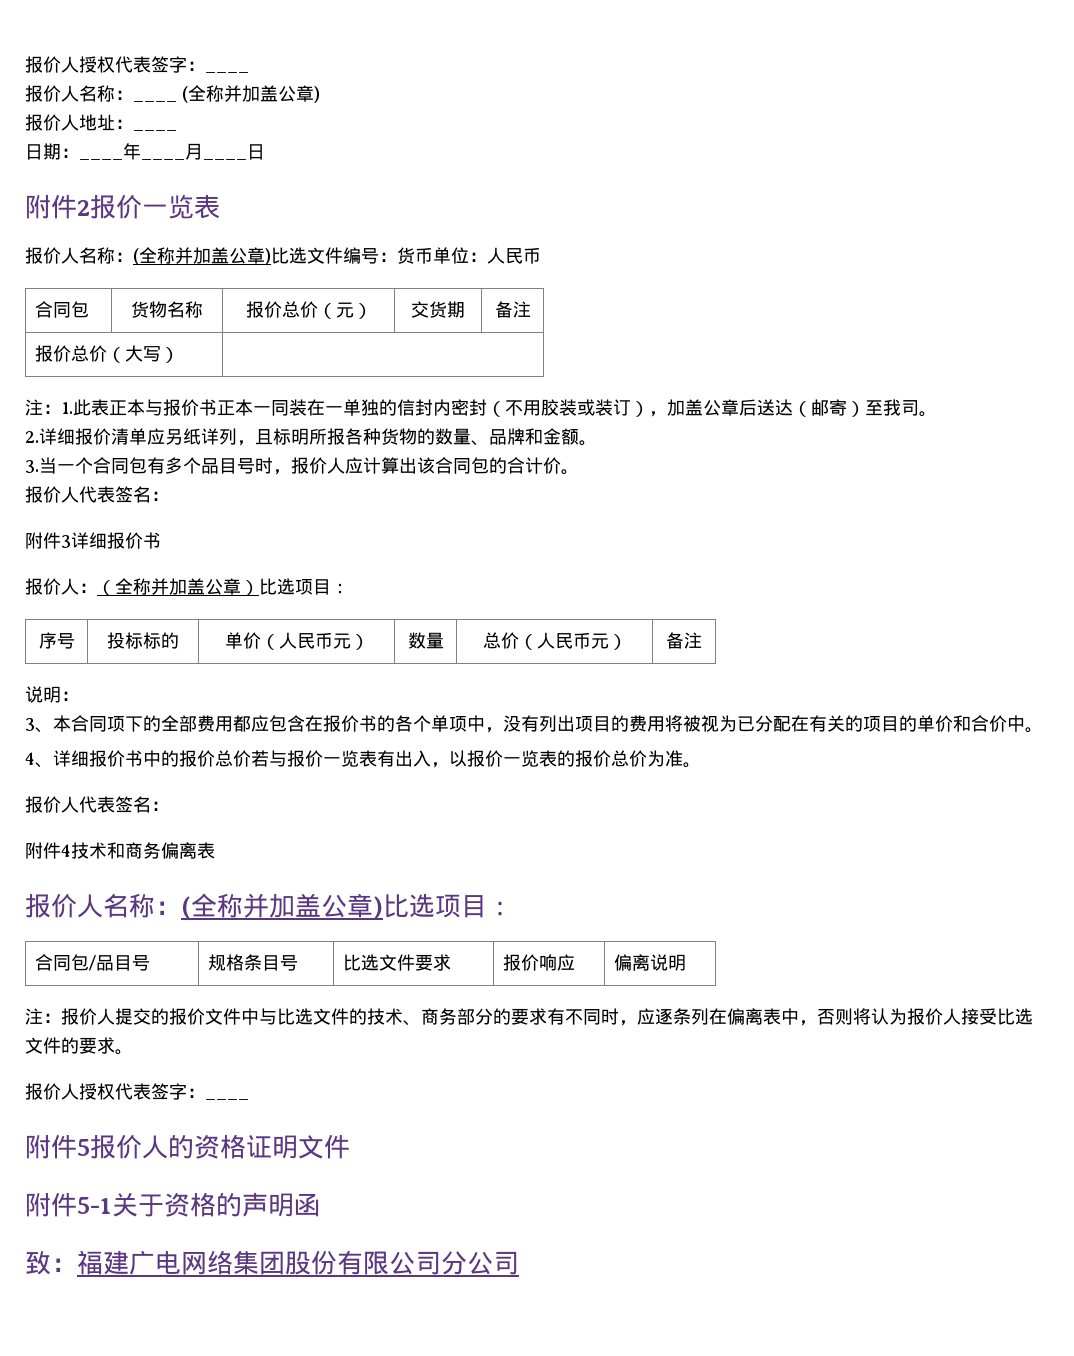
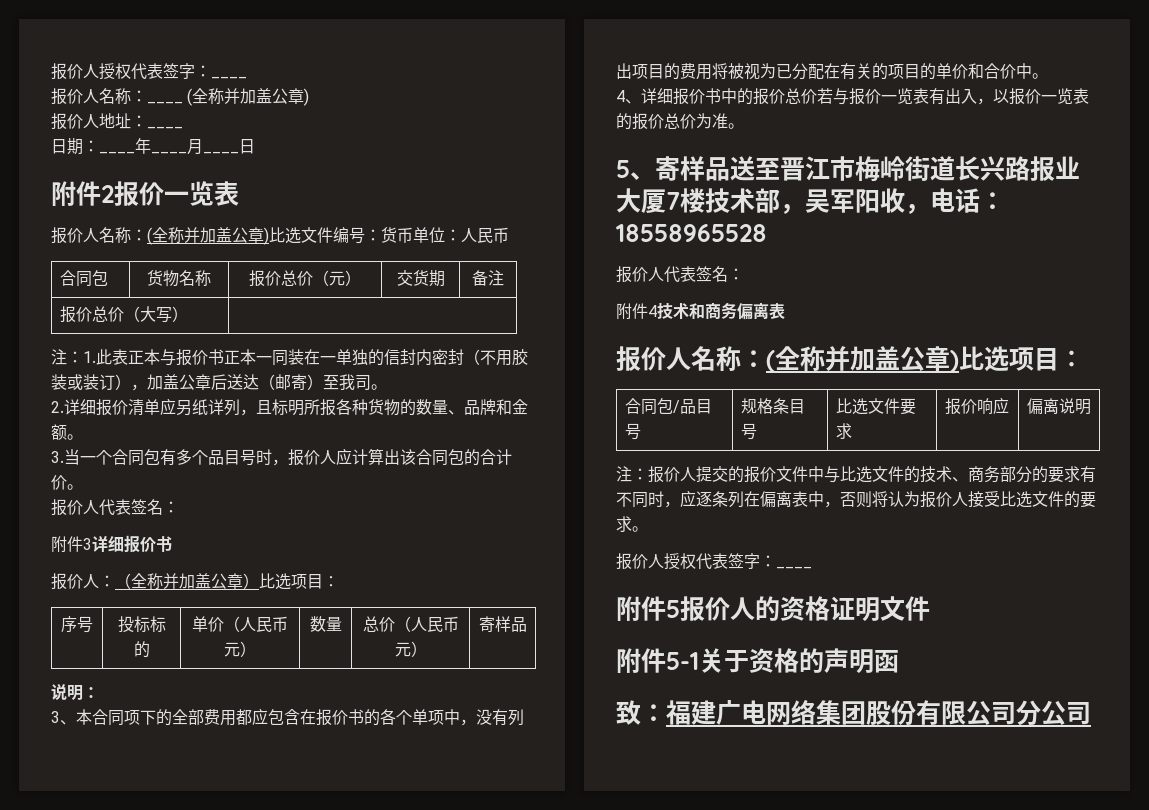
[666,632,702,649] 备注 -> [478,616,527,633] 寄样品
(701, 765) none -> [616,156,1080,182] [616,188,1005,214] [616,224,767,242] // 5、寄样品送至晋江市梅岭街道长兴路报业大厦7楼技术部，吴军阳收，电话：18558965528

